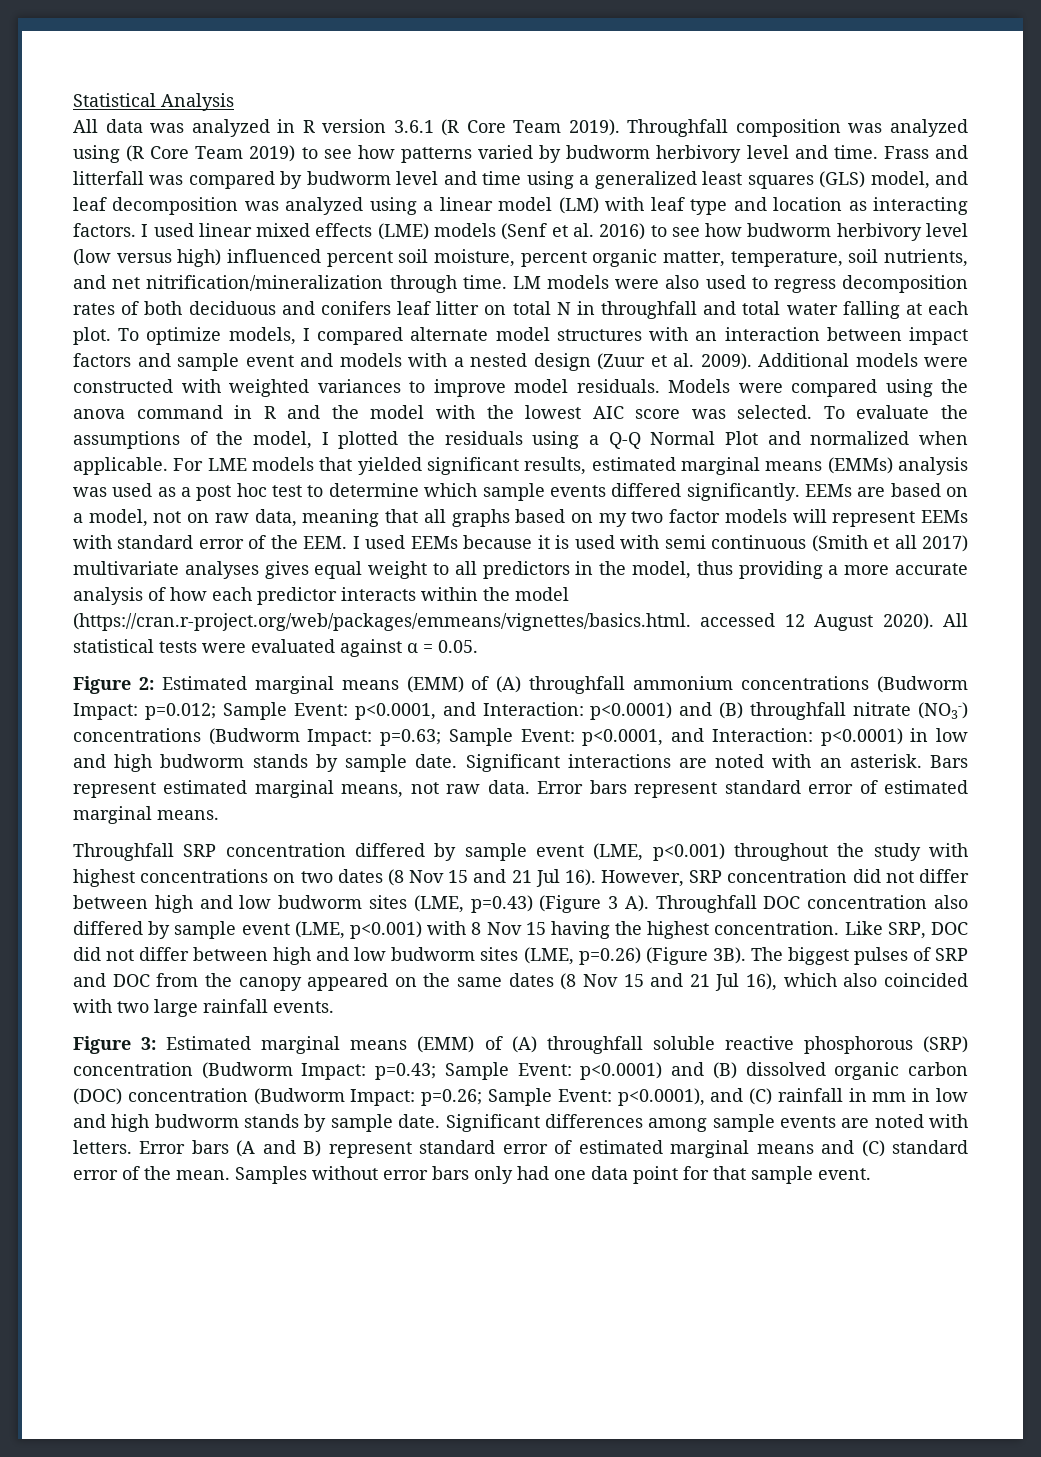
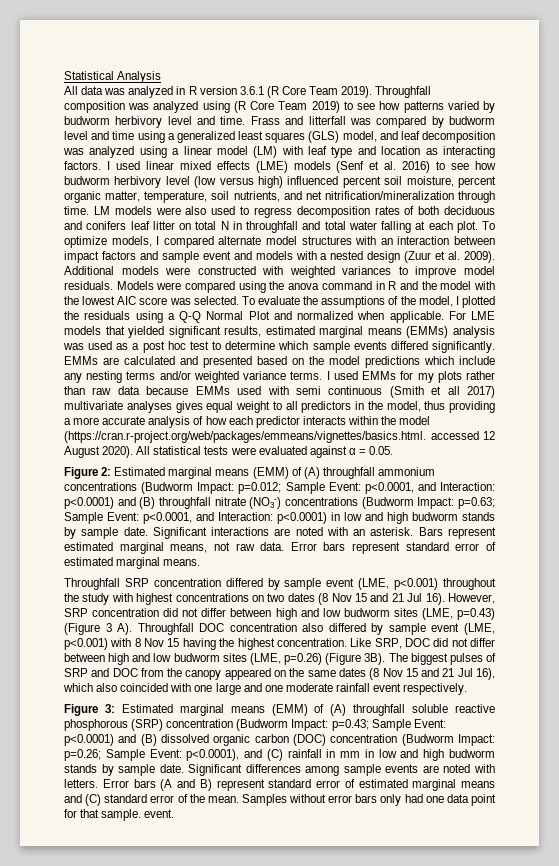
[804,483,969,497] [73,509,968,527] [73,535,570,549] EEMs are based on a model, not on raw data, meaning that all graphs based on my two factor models will represent EEMs with standard error of the EEM. I used EEMs because it is -> [64,356,495,368] [64,371,495,383] [64,386,230,395] EMMs are calculated and presented based on the model predictions which include any nesting terms and/or weighted variance terms. I used EMMs for my plots rather than raw data because EMMs
[117,999,334,1017] two large rainfall events. -> [194,683,468,695] one large and one moderate rainfall event respectively.
[751,1166,813,1184] sample -> [101,809,142,821] sample.

